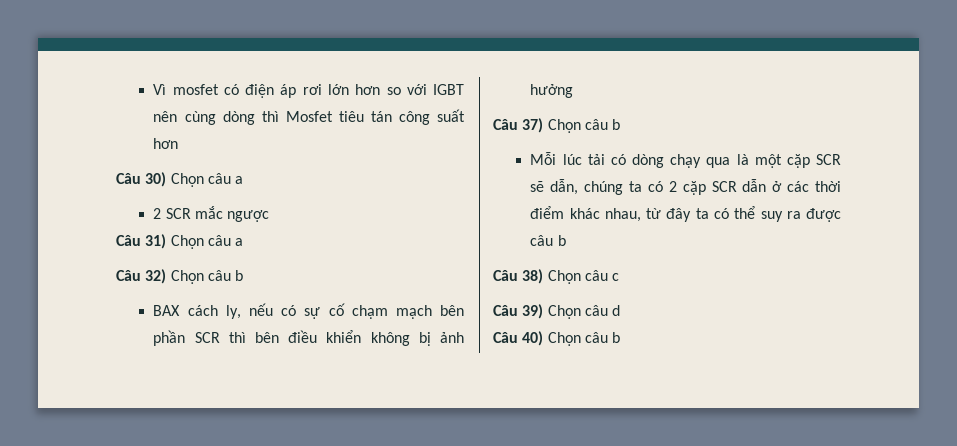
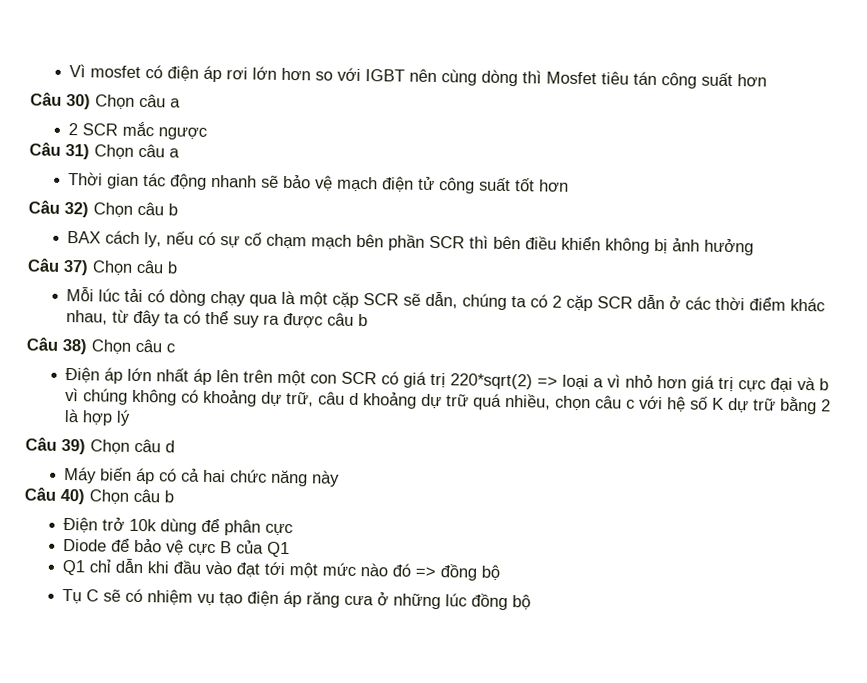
(244, 242) none -> [68,172,570,194] // Thời gian tác động nhanh sẽ bảo vệ mạch điện tử công suất tốt hơn
(620, 277) none -> [65,366,830,393] [65,387,832,415] [64,408,132,426] // Điện áp lớn nhất áp lên trên một con SCR có giá trị 220*sqrt(2) => loại a vì nhỏ hơn giá trị cực đại và b vì chúng không có khoảng dự trữ, câu d khoảng dự trữ quá nhiều, chọn câu c với hệ số K dự trữ bằng 2 là hợp lý
(621, 310) none -> [64,466,341,487] // Máy biến áp có cả hai chức năng này
(621, 337) none -> [63,516,294,537] [63,538,291,558] [62,558,501,581] [62,588,532,611] // Điện trở 10k dùng để phân cực // Diode để bảo vệ cực B của Q1 // Q1 chỉ dẫn khi đầu vào đạt tới một mức nào đó => đồng bộ // Tụ C sẽ có nhiệm vụ tạo điện áp răng cưa ở những lúc đồng bộ

